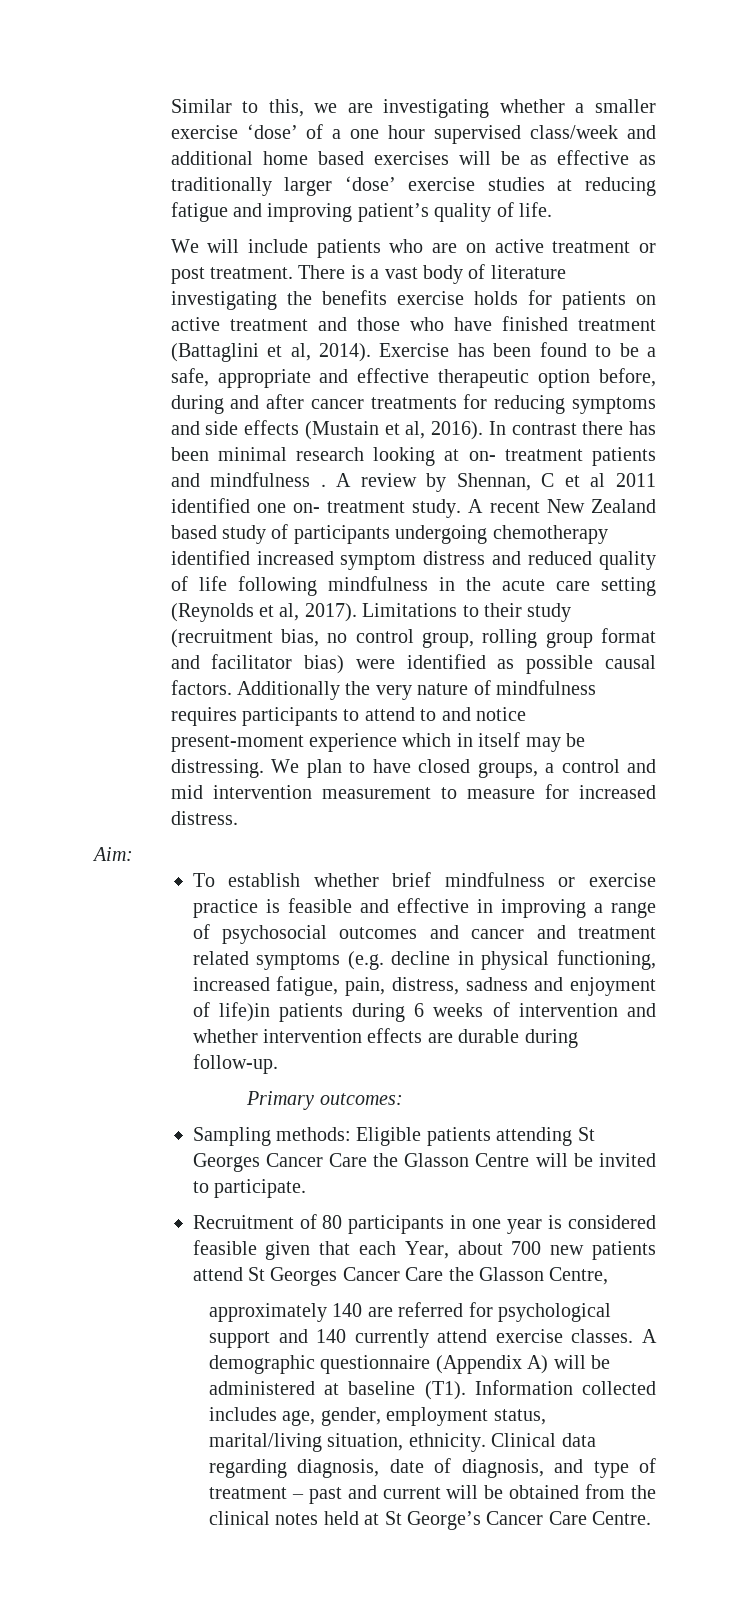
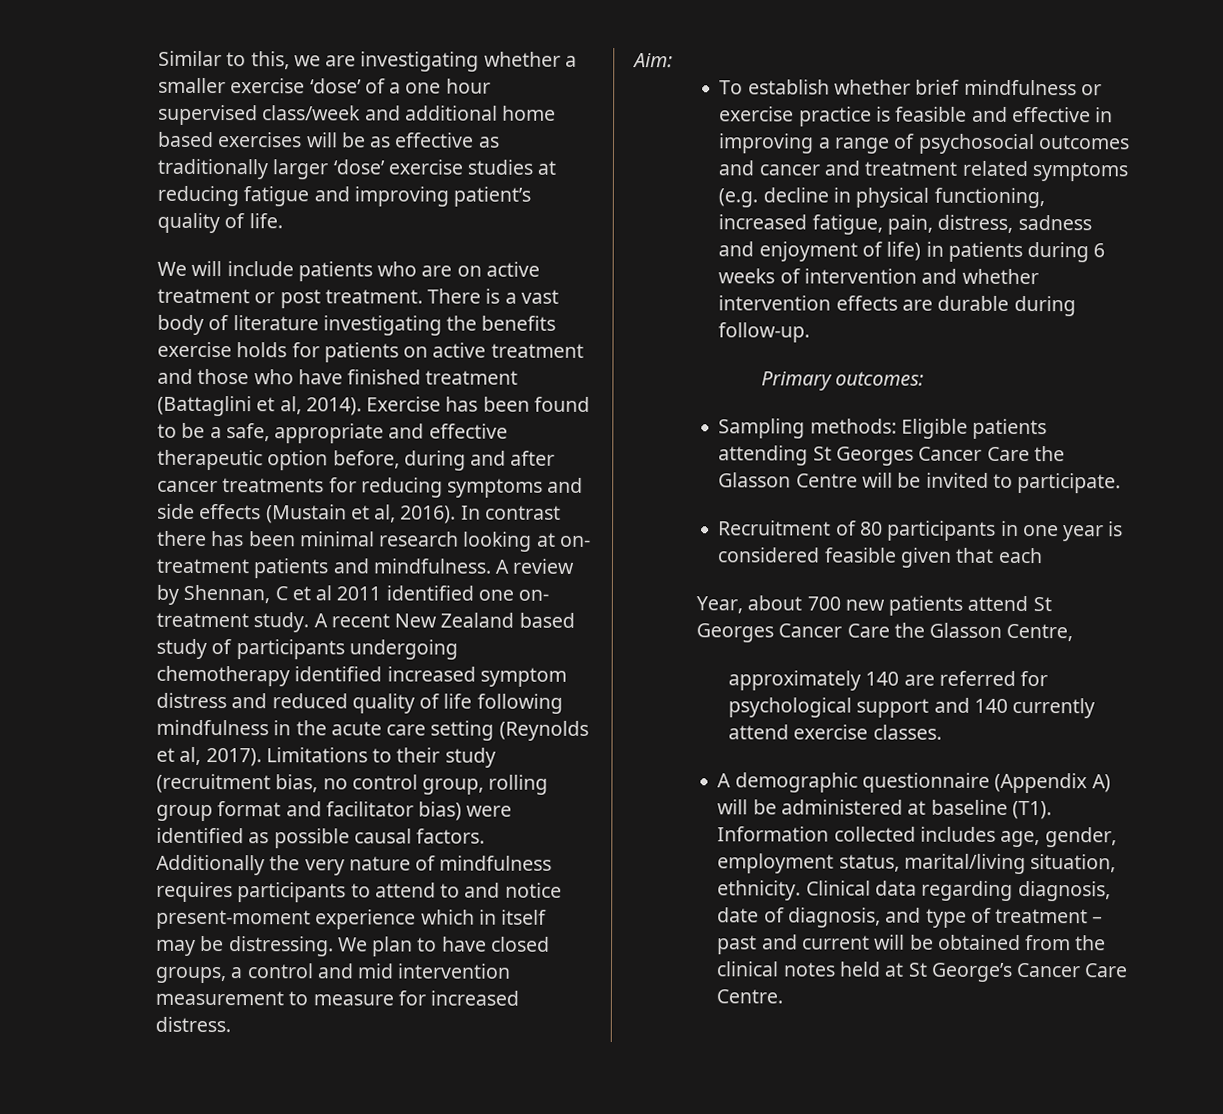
[210,472,326,487] mindfulness . -> [372,558,491,574] mindfulness.
[218,1002,270,1022] life)in -> [886,241,944,261] life) in
(397, 1248) none -> (1043, 555) //
(634, 1336) none -> (942, 732) //

